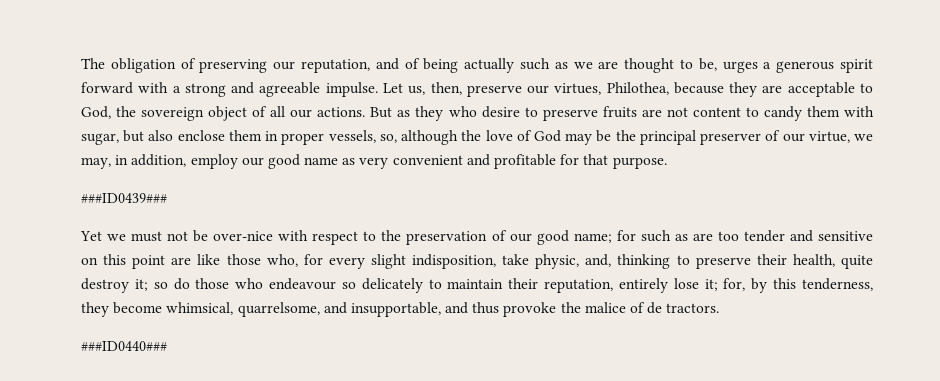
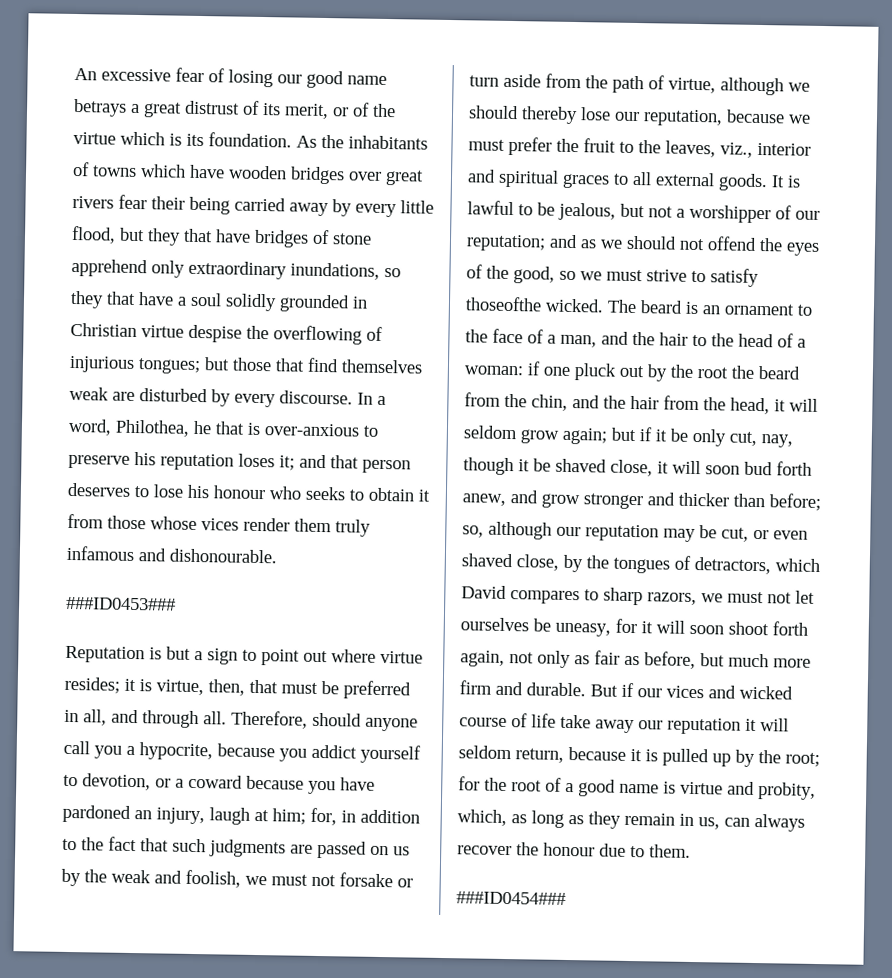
[81,58,873,73] [81,82,874,97] [81,106,874,121] [81,130,874,145] [81,154,667,169] [81,193,167,203] [80,230,873,245] [81,254,873,269] [81,278,874,293] [81,302,720,317] [81,341,167,351] The obligation of preserving our reputation, and of being actually such as we are thought to be, urges a generous spirit forward with a strong and agreeable impulse. Let us, then, preserve our virtues, Philothea, because they are acceptable to God, the sovereign object of all our actions. But as they who desire to preserve fruits are not content to candy them with sugar, but also enclose them in proper vessels, so, although the love of God may be the principal preserver of our virtue, we may, in addition, employ our good name as very convenient and profitable for that purpose. // ###ID0439### // Yet we must not be over-nice with respect to the preservation of our good name; for such as are too tender and sensitive on this point are like those who, for every slight indisposition, take physic, and, thinking to preserve their health, quite destroy it; so do those who endeavour so delicately to maintain their reputation, entirely lose it; for, by this tenderness, they become whimsical, quarrelsome, and insupportable, and thus provoke the malice of de tractors. // ###ID0440### -> [74,67,387,89] [73,98,396,120] [73,131,428,150] [72,161,424,186] [72,194,434,218] [71,225,372,248] [71,258,401,280] [70,290,368,313] [70,322,383,345] [69,355,423,375] [69,386,386,408] [68,418,379,437] [68,451,411,474] [67,482,430,502] [67,513,371,537] [66,545,277,564] [66,596,176,611] [65,645,423,666] [64,676,411,700] [64,709,418,732] [63,740,421,764] [63,773,375,795] [62,804,420,826] [62,836,410,859] [61,868,413,888] [469,73,810,96] [468,105,811,127] [468,136,811,158] [467,169,801,192] [467,200,820,224] [466,234,819,256] [466,264,759,287] [465,296,813,316] [465,328,806,348] [464,361,801,382] [464,392,818,415] [463,425,793,448] [463,457,812,477] [462,490,821,512] [462,521,808,543] [461,553,820,575] [461,585,815,606] [460,617,808,637] [460,650,811,670] [459,680,793,700] [459,713,789,735] [458,745,820,768] [458,776,816,800] [457,809,805,832] [457,842,691,858] [456,891,566,905] An excessive fear of losing our good name betrays a great distrust of its merit, or of the virtue which is its foundation. As the inhabitants of towns which have wooden bridges over great rivers fear their being carried away by every little flood, but they that have bridges of stone apprehend only extraordinary inundations, so they that have a soul solidly grounded in Christian virtue despise the overflowing of injurious tongues; but those that find themselves weak are disturbed by every discourse. In a word, Philothea, he that is over-anxious to preserve his reputation loses it; and that person deserves to lose his honour who seeks to obtain it from those whose vices render them truly infamous and dishonourable. // ###ID0453### // Reputation is but a sign to point out where virtue resides; it is virtue, then, that must be preferred in all, and through all. Therefore, should anyone call you a hypocrite, because you addict yourself to devotion, or a coward because you have pardoned an injury, laugh at him; for, in addition to the fact that such judgments are passed on us by the weak and foolish, we must not forsake or turn aside from the path of virtue, although we should thereby lose our reputation, because we must prefer the fruit to the leaves, viz., interior and spiritual graces to all external goods. It is lawful to be jealous, but not a worshipper of our reputation; and as we should not offend the eyes of the good, so we must strive to satisfy thoseofthe wicked. The beard is an ornament to the face of a man, and the hair to the head of a woman: if one pluck out by the root the beard from the chin, and the hair from the head, it will seldom grow again; but if it be only cut, nay, though it be shaved close, it will soon bud forth anew, and grow stronger and thicker than before; so, although our reputation may be cut, or even shaved close, by the tongues of detractors, which David compares to sharp razors, we must not let ourselves be uneasy, for it will soon shoot forth again, not only as fair as before, but much more firm and durable. But if our vices and wicked course of life take away our reputation it will seldom return, because it is pulled up by the root; for the root of a good name is virtue and probity, which, as long as they remain in us, can always recover the honour due to them. // ###ID0454###

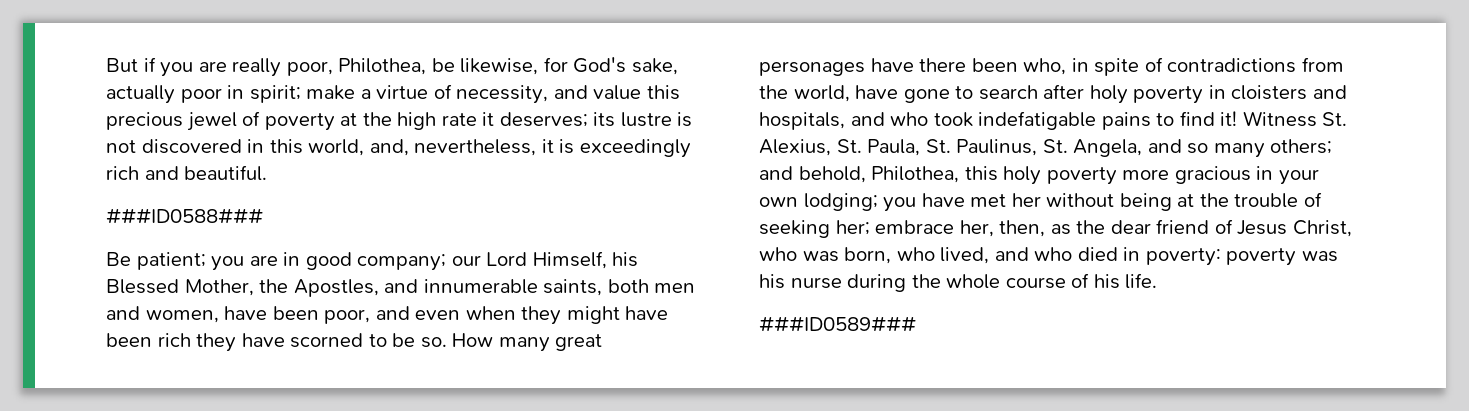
[74,67,387,89] [73,98,396,120] [73,131,428,150] [72,161,424,186] [72,194,434,218] [71,225,372,248] [71,258,401,280] [70,290,368,313] [70,322,383,345] [69,355,423,375] [69,386,386,408] [68,418,379,437] [68,451,411,474] [67,482,430,502] [67,513,371,537] [66,545,277,564] [66,596,176,611] [65,645,423,666] [64,676,411,700] [64,709,418,732] [63,740,421,764] [63,773,375,795] [62,804,420,826] [62,836,410,859] [61,868,413,888] [469,73,810,96] [468,105,811,127] [468,136,811,158] [467,169,801,192] [467,200,820,224] [466,234,819,256] [466,264,759,287] [465,296,813,316] [465,328,806,348] [464,361,801,382] [464,392,818,415] [463,425,793,448] [463,457,812,477] [462,490,821,512] [462,521,808,543] [461,553,820,575] [461,585,815,606] [460,617,808,637] [460,650,811,670] [459,680,793,700] [459,713,789,735] [458,745,820,768] [458,776,816,800] [457,809,805,832] [457,842,691,858] [456,891,566,905] An excessive fear of losing our good name betrays a great distrust of its merit, or of the virtue which is its foundation. As the inhabitants of towns which have wooden bridges over great rivers fear their being carried away by every little flood, but they that have bridges of stone apprehend only extraordinary inundations, so they that have a soul solidly grounded in Christian virtue despise the overflowing of injurious tongues; but those that find themselves weak are disturbed by every discourse. In a word, Philothea, he that is over-anxious to preserve his reputation loses it; and that person deserves to lose his honour who seeks to obtain it from those whose vices render them truly infamous and dishonourable. // ###ID0453### // Reputation is but a sign to point out where virtue resides; it is virtue, then, that must be preferred in all, and through all. Therefore, should anyone call you a hypocrite, because you addict yourself to devotion, or a coward because you have pardoned an injury, laugh at him; for, in addition to the fact that such judgments are passed on us by the weak and foolish, we must not forsake or turn aside from the path of virtue, although we should thereby lose our reputation, because we must prefer the fruit to the leaves, viz., interior and spiritual graces to all external goods. It is lawful to be jealous, but not a worshipper of our reputation; and as we should not offend the eyes of the good, so we must strive to satisfy thoseofthe wicked. The beard is an ornament to the face of a man, and the hair to the head of a woman: if one pluck out by the root the beard from the chin, and the hair from the head, it will seldom grow again; but if it be only cut, nay, though it be shaved close, it will soon bud forth anew, and grow stronger and thicker than before; so, although our reputation may be cut, or even shaved close, by the tongues of detractors, which David compares to sharp razors, we must not let ourselves be uneasy, for it will soon shoot forth again, not only as fair as before, but much more firm and durable. But if our vices and wicked course of life take away our reputation it will seldom return, because it is pulled up by the root; for the root of a good name is virtue and probity, which, as long as they remain in us, can always recover the honour due to them. // ###ID0454### -> [106,57,678,77] [106,84,680,104] [106,111,693,131] [106,139,691,158] [106,165,268,181] [106,208,263,224] [106,251,639,271] [106,279,696,297] [106,306,669,325] [106,333,603,352] [759,57,1344,76] [759,84,1347,104] [759,111,1348,130] [759,139,1333,158] [759,166,1319,185] [759,192,1322,212] [759,219,1352,238] [759,247,1338,266] [759,273,1158,292] [759,316,916,332] But if you are really poor, Philothea, be likewise, for God's sake, actually poor in spirit; make a virtue of necessity, and value this precious jewel of poverty at the high rate it deserves; its lustre is not discovered in this world, and, nevertheless, it is exceedingly rich and beautiful. // ###ID0588### // Be patient; you are in good company; our Lord Himself, his Blessed Mother, the Apostles, and innumerable saints, both men and women, have been poor, and even when they might have been rich they have scorned to be so. How many great personages have there been who, in spite of contradictions from the world, have gone to search after holy poverty in cloisters and hospitals, and who took indefatigable pains to find it! Witness St. Alexius, St. Paula, St. Paulinus, St. Angela, and so many others; and behold, Philothea, this holy poverty more gracious in your own lodging; you have met her without being at the trouble of seeking her; embrace her, then, as the dear friend of Jesus Christ, who was born, who lived, and who died in poverty: poverty was his nurse during the whole course of his life. // ###ID0589###

